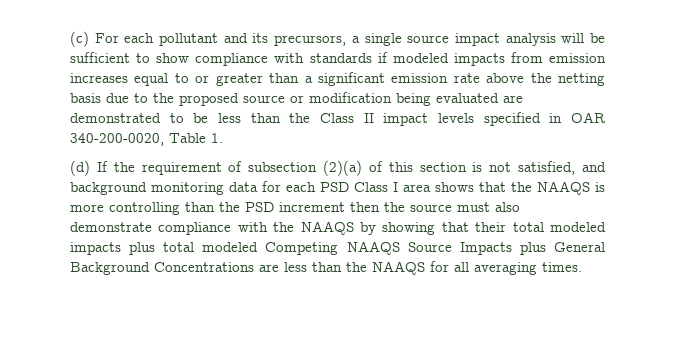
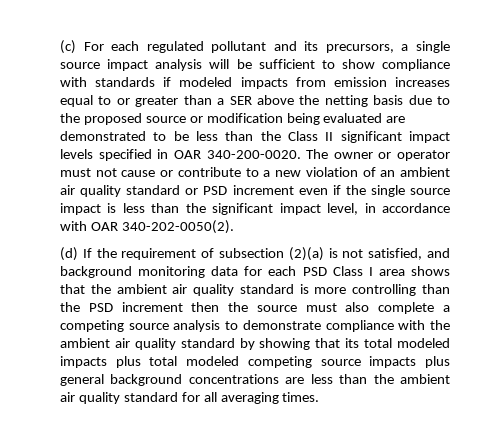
(155, 38) none -> [146,41,204,53] regulated
[317,72,480,86] significant emission rate -> [229,96,252,105] SER
(374, 118) none -> [340,131,402,143] significant
[70,133,223,146] 340-200-0020, Table 1. -> [206,149,450,161] [60,167,451,177] [60,185,451,197] [60,203,451,215] [60,220,234,234] 340-200-0020. The owner or operator must not cause or contribute to a new violation of an ambient air quality standard or PSD increment even if the single source impact is less than the significant impact level, in accordance with OAR 340-202-0050(2).
[368,161,467,172] of this section -> (324, 254) none
[537,181,590,195] NAAQS -> [116,284,294,296] ambient air quality standard
[70,221,354,235] demonstrate compliance with the NAAQS -> [378,302,450,314] [60,320,451,332] [60,338,235,350] complete a competing source analysis to demonstrate compliance with the ambient air quality standard
[475,222,507,232] their -> [345,338,360,348] its
[265,241,605,255] [70,261,425,275] Competing NAAQS Source Impacts plus General Background Concentrations are less than the NAAQS -> [247,356,451,368] [60,374,450,386] [60,392,178,404] competing source impacts plus general background concentrations are less than the ambient air quality standard

